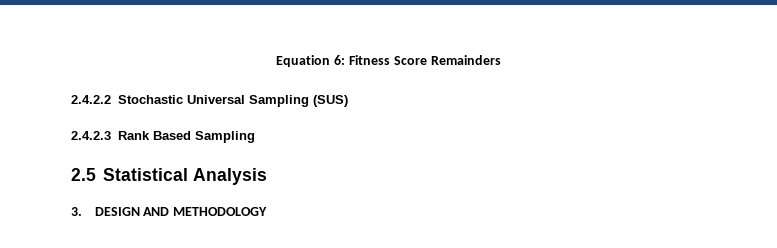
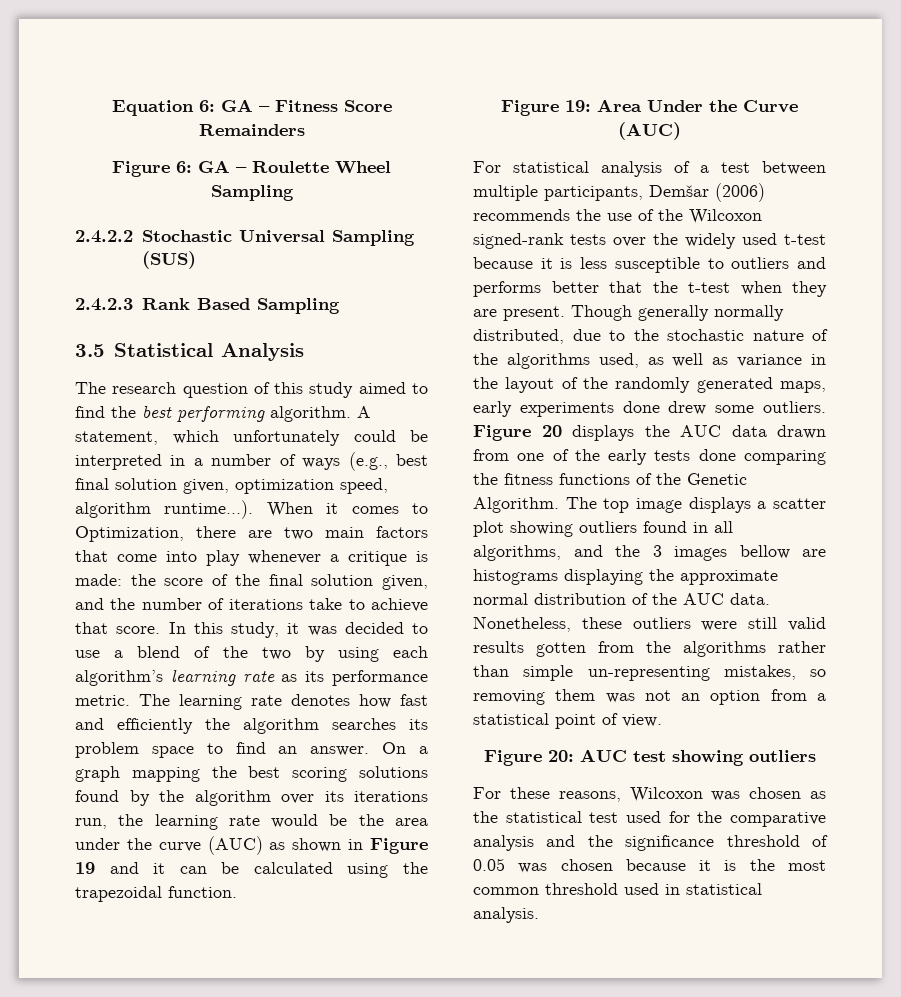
(346, 60) none -> [220,99,270,112] GA –
(501, 60) none -> [112,160,391,177] [210,185,294,201] // Figure 6: GA – Roulette Wheel Sampling
[71,168,96,181] 2.5 -> [75,344,105,357] 3.5
[71,207,268,216] 3. DESIGN AND METHODOLOGY -> [75,382,428,398] [75,405,371,422] [75,430,428,446] [75,452,428,471] [75,478,388,494] [75,500,428,519] [75,526,428,542] [75,550,428,566] [75,574,429,590] [75,598,428,612] [75,622,428,638] [75,646,428,662] [75,669,429,686] [75,694,428,710] [75,718,428,734] [75,742,428,758] [75,766,429,782] [75,790,428,806] [75,814,428,830] [75,836,428,855] [75,862,428,878] [75,886,237,902] [501,99,798,116] [618,122,681,140] [473,161,826,177] [473,183,765,202] [473,209,762,224] [473,233,826,249] [473,257,826,273] [473,281,827,297] [473,305,784,321] [473,329,828,344] [473,353,826,369] [473,377,826,393] [473,401,826,417] [473,425,826,441] [473,449,826,465] [473,473,747,485] [473,497,826,513] [473,521,733,537] [473,545,826,561] [473,569,778,585] [473,593,770,605] [473,616,826,632] [473,641,826,657] [473,665,826,681] [473,689,826,705] [473,713,662,729] [483,749,816,766] [473,787,826,802] [473,811,826,827] [473,835,828,851] [473,858,826,873] [473,883,762,895] [473,907,539,923] The research question of this study aimed to find the best performing algorithm. A statement, which unfortunately could be interpreted in a number of ways (e.g., best final solution given, optimization speed, algorithm runtime…). When it comes to Optimization, there are two main factors that come into play whenever a critique is made: the score of the final solution given, and the number of iterations take to achieve that score. In this study, it was decided to use a blend of the two by using each algorithm’s learning rate as its performance metric. The learning rate denotes how fast and efficiently the algorithm searches its problem space to find an answer. On a graph mapping the best scoring solutions found by the algorithm over its iterations run, the learning rate would be the area under the curve (AUC) as shown in Figure 19 and it can be calculated using the trapezoidal function. // Figure 19: Area Under the Curve (AUC) // For statistical analysis of a test between multiple participants, Demšar (2006) recommends the use of the Wilcoxon signed-rank tests over the widely used t-test because it is less susceptible to outliers and performs better that the t-test when they are present. Though generally normally distributed, due to the stochastic nature of the algorithms used, as well as variance in the layout of the randomly generated maps, early experiments done drew some outliers. Figure 20 displays the AUC data drawn from one of the early tests done comparing the fitness functions of the Genetic Algorithm. The top image displays a scatter plot showing outliers found in all algorithms, and the 3 images bellow are histograms displaying the approximate normal distribution of the AUC data. Nonetheless, these outliers were still valid results gotten from the algorithms rather than simple un-representing mistakes, so removing them was not an option from a statistical point of view. // Figure 20: AUC test showing outliers // For these reasons, Wilcoxon was chosen as the statistical test used for the comparative analysis and the significance threshold of 0.05 was chosen because it is the most common threshold used in statistical analysis.

